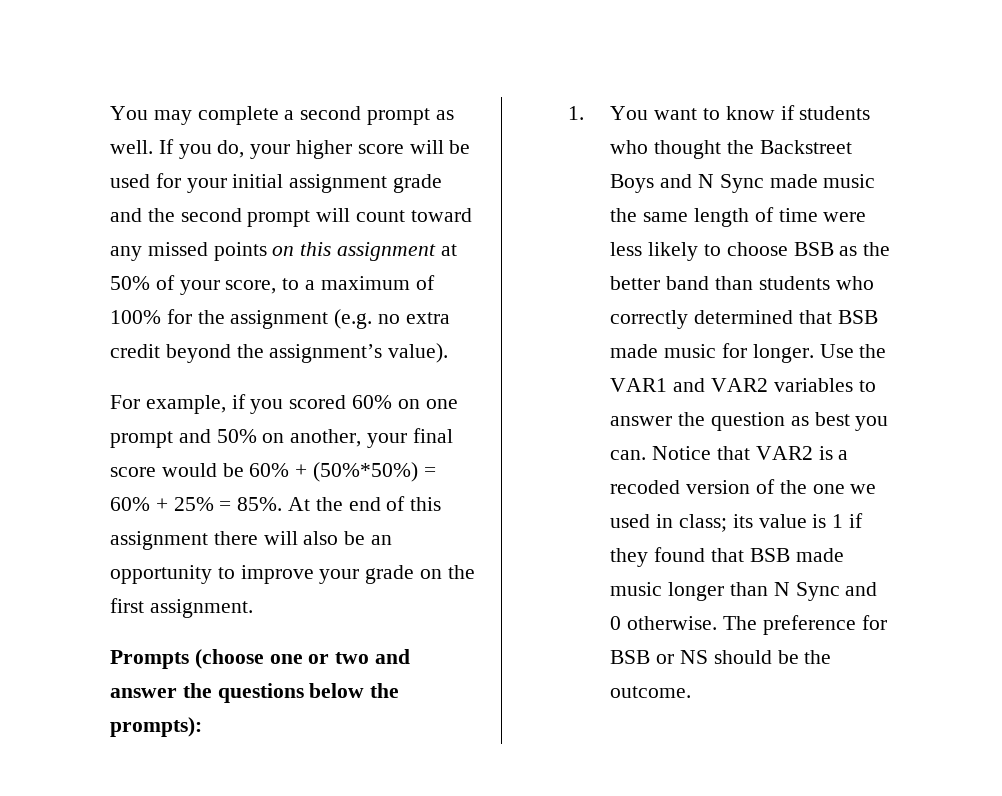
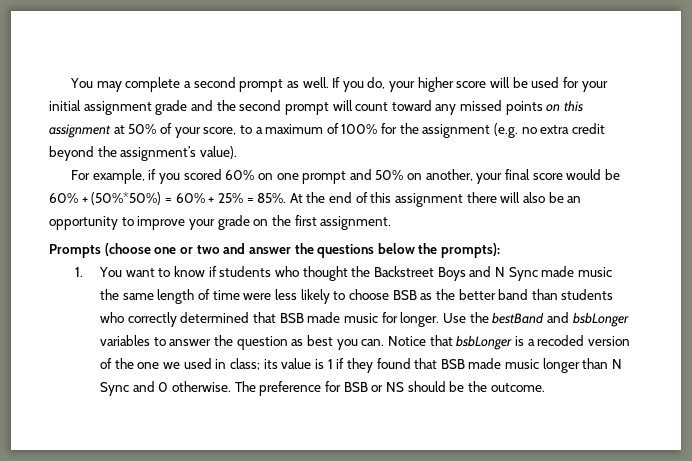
[610,378,768,392] VAR1 and VAR2 -> [492,312,629,327] bestBand and bsbLonger
[755,446,813,460] VAR2 -> [456,335,513,350] bsbLonger

